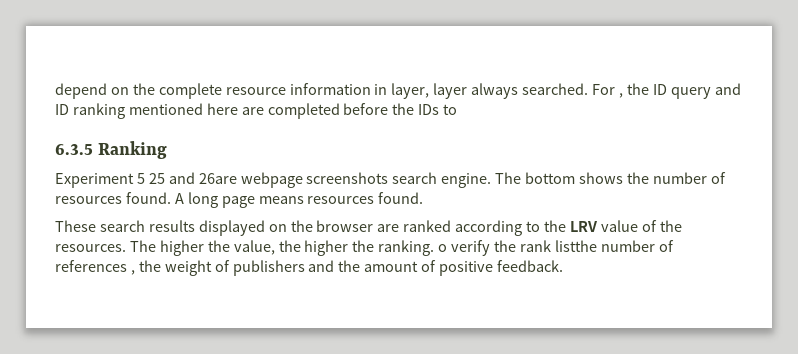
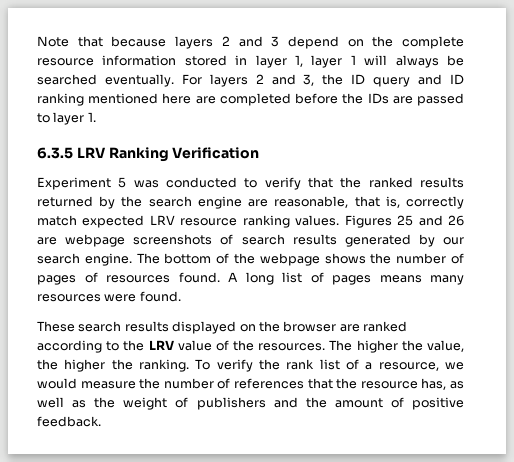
(55, 91) none -> [37,36,280,49] Note that because layers 2 and 3
[374,83,623,99] in layer, layer always searched. For , -> [184,55,464,68] [37,74,315,87] stored in layer 1, layer 1 will always be searched eventually. For layers 2 and 3,
[443,104,458,115] to -> [392,93,465,106] [37,112,96,125] are passed to layer 1.
(93, 149) none -> [76,147,106,158] LRV
(168, 150) none -> [172,147,260,159] Verification
[148,172,389,188] 25 and 26are webpage screenshots -> [133,177,464,190] [37,196,465,209] [37,215,465,228] [37,234,464,247] was conducted to verify that the ranked results returned by the search engine are reasonable, that is, correctly match expected LRV resource ranking values. Figures 25 and 26 are webpage screenshots of search results generated by our
(576, 178) none -> [216,253,320,266] of the webpage
(726, 178) none -> [37,272,98,285] pages of
[221,196,375,208] page means resources -> [282,272,464,285] [37,294,137,302] list of pages means many resources were
[438,244,448,252] o -> [195,359,211,370] To
[554,240,674,252] [55,260,135,275] listthe number of references , -> [319,359,464,371] [37,378,465,390] [37,397,87,408] list of a resource, we would measure the number of references that the resource has, as well as

